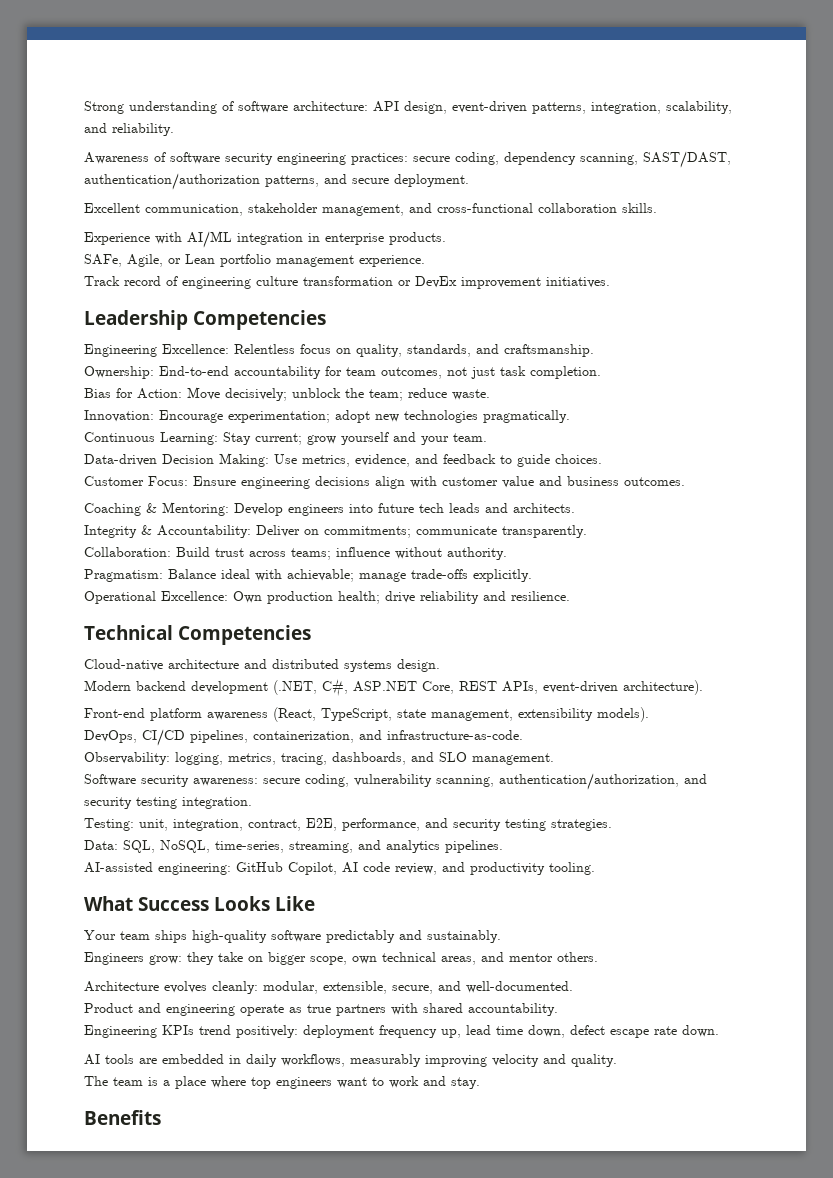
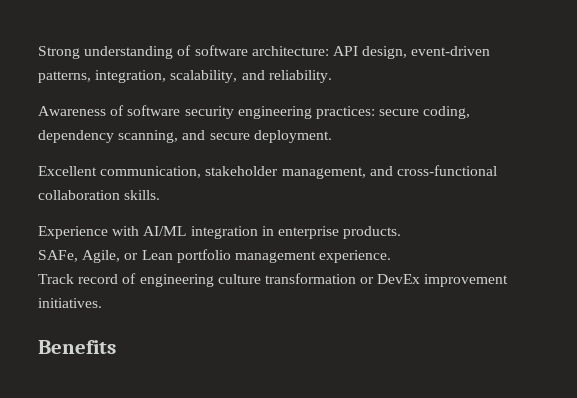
[643,151,731,168] [84,173,319,190] SAST/DAST, authentication/authorization patterns, -> (179, 136) none
[84,310,327,330] [84,344,594,357] [84,366,601,379] [84,387,490,401] [84,410,570,423] [84,432,487,445] [84,453,602,467] [84,476,685,489] [84,502,575,516] [84,525,587,538] [84,547,507,560] [84,569,532,582] [84,591,570,604] [84,625,312,645] [84,659,440,672] [84,679,703,697] [84,707,649,722] [84,729,523,746] [84,752,554,765] [84,773,707,790] [84,797,252,809] [84,818,612,831] [84,840,503,853] [84,862,595,875] [84,896,316,911] [84,930,501,943] [84,952,598,965] [84,981,573,994] [84,1003,558,1016] [84,1025,719,1038] [84,1054,617,1067] [84,1076,480,1089] // Leadership Competencies // Engineering Excellence: Relentless focus on quality, standards, and craftsmanship. // Ownership: End-to-end accountability for team outcomes, not just task completion. // Bias for Action: Move decisively; unblock the team; reduce waste. // Innovation: Encourage experimentation; adopt new technologies pragmatically. // Continuous Learning: Stay current; grow yourself and your team. // Data-driven Decision Making: Use metrics, evidence, and feedback to guide choices. // Customer Focus: Ensure engineering decisions align with customer value and business outcomes. // Coaching & Mentoring: Develop engineers into future tech leads and architects. // Integrity & Accountability: Deliver on commitments; communicate transparently. // Collaboration: Build trust across teams; influence without authority. // Pragmatism: Balance ideal with achievable; manage trade-offs explicitly. // Operational Excellence: Own production health; drive reliability and resilience. // Technical Competencies // Cloud-native architecture and distributed systems design. // Modern backend development (.NET, C#, ASP.NET Core, REST APIs, event-driven architecture). // Front-end platform awareness (React, TypeScript, state management, extensibility models). // DevOps, CI/CD pipelines, containerization, and infrastructure-as-code. // Observability: logging, metrics, tracing, dashboards, and SLO management. // Software security awareness: secure coding, vulnerability scanning, authentication/authorization, and security testing integration. // Testing: unit, integration, contract, E2E, performance, and security testing strategies. // Data: SQL, NoSQL, time-series, streaming, and analytics pipelines. // AI-assisted engineering: GitHub Copilot, AI code review, and productivity tooling. // What Success Looks Like // Your team ships high-quality software predictably and sustainably. // Engineers grow: they take on bigger scope, own technical areas, and mentor others. // Architecture evolves cleanly: modular, extensible, secure, and well-documented. // Product and engineering operate as true partners with shared accountability. // Engineering KPIs trend positively: deployment frequency up, lead time down, defect escape rate down. // AI tools are embedded in daily workflows, measurably improving velocity and quality. // The team is a place where top engineers want to work and stay. -> (102, 303) none

